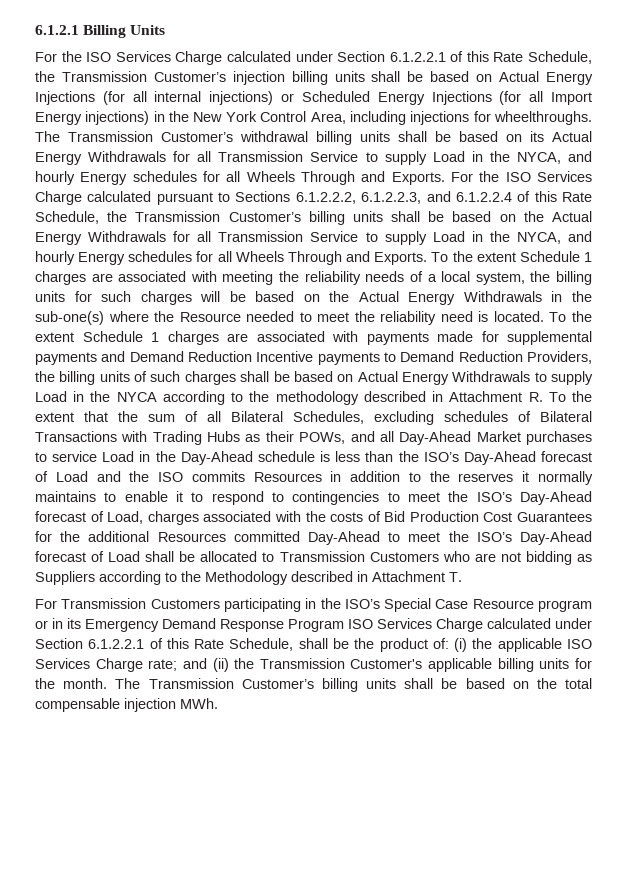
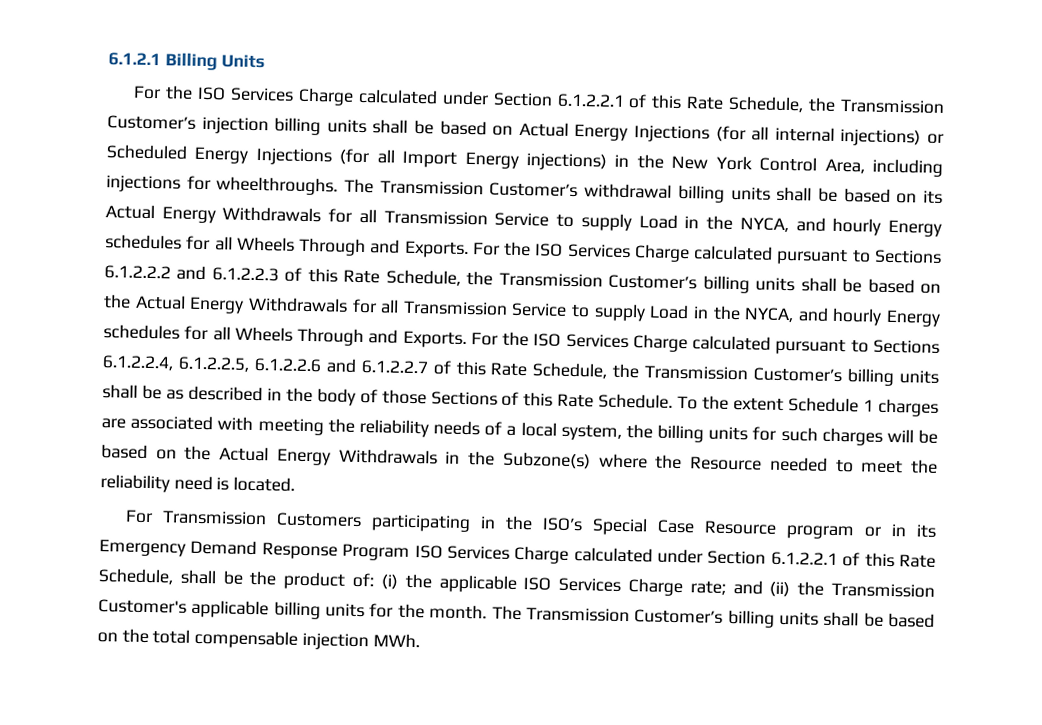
[295,191,512,204] 6.1.2.2.2, 6.1.2.2.3, and 6.1.2.2.4 -> [104,265,279,282] 6.1.2.2.2 and 6.1.2.2.3
(428, 258) none -> [470,331,940,356] [102,355,939,387] [102,384,674,409] For the ISO Services Charge calculated pursuant to Sections 6.1.2.2.4, 6.1.2.2.5, 6.1.2.2.6 and 6.1.2.2.7 of this Rate Schedule, the Transmission Customer’s billing units shall be as described in the body of those Sections of this Rate Schedule.
[35,311,104,325] sub-one(s) -> [502,451,591,470] Subzone(s)
[549,311,593,322] [35,331,592,345] [35,351,592,365] [35,371,593,385] [35,391,592,405] [35,411,592,425] [35,431,593,445] [35,451,592,465] [35,471,593,485] [35,491,592,505] [35,511,592,525] [35,531,592,545] [35,551,592,565] [35,571,462,585] To the extent Schedule 1 charges are associated with payments made for supplemental payments and Demand Reduction Incentive payments to Demand Reduction Providers, the billing units of such charges shall be based on Actual Energy Withdrawals to supply Load in the NYCA according to the methodology described in Attachment R. To the extent that the sum of all Bilateral Schedules, excluding schedules of Bilateral Transactions with Trading Hubs as their POWs, and all Day-Ahead Market purchases to service Load in the Day-Ahead schedule is less than the ISO’s Day-Ahead forecast of Load and the ISO commits Resources in addition to the reserves it normally maintains to enable it to respond to contingencies to meet the ISO’s Day-Ahead forecast of Load, charges associated with the costs of Bid Production Cost Guarantees for the additional Resources committed Day-Ahead to meet the ISO’s Day-Ahead forecast of Load shall be allocated to Transmission Customers who are not bidding as Suppliers according to the Methodology described in Attachment T. -> (296, 484) none

